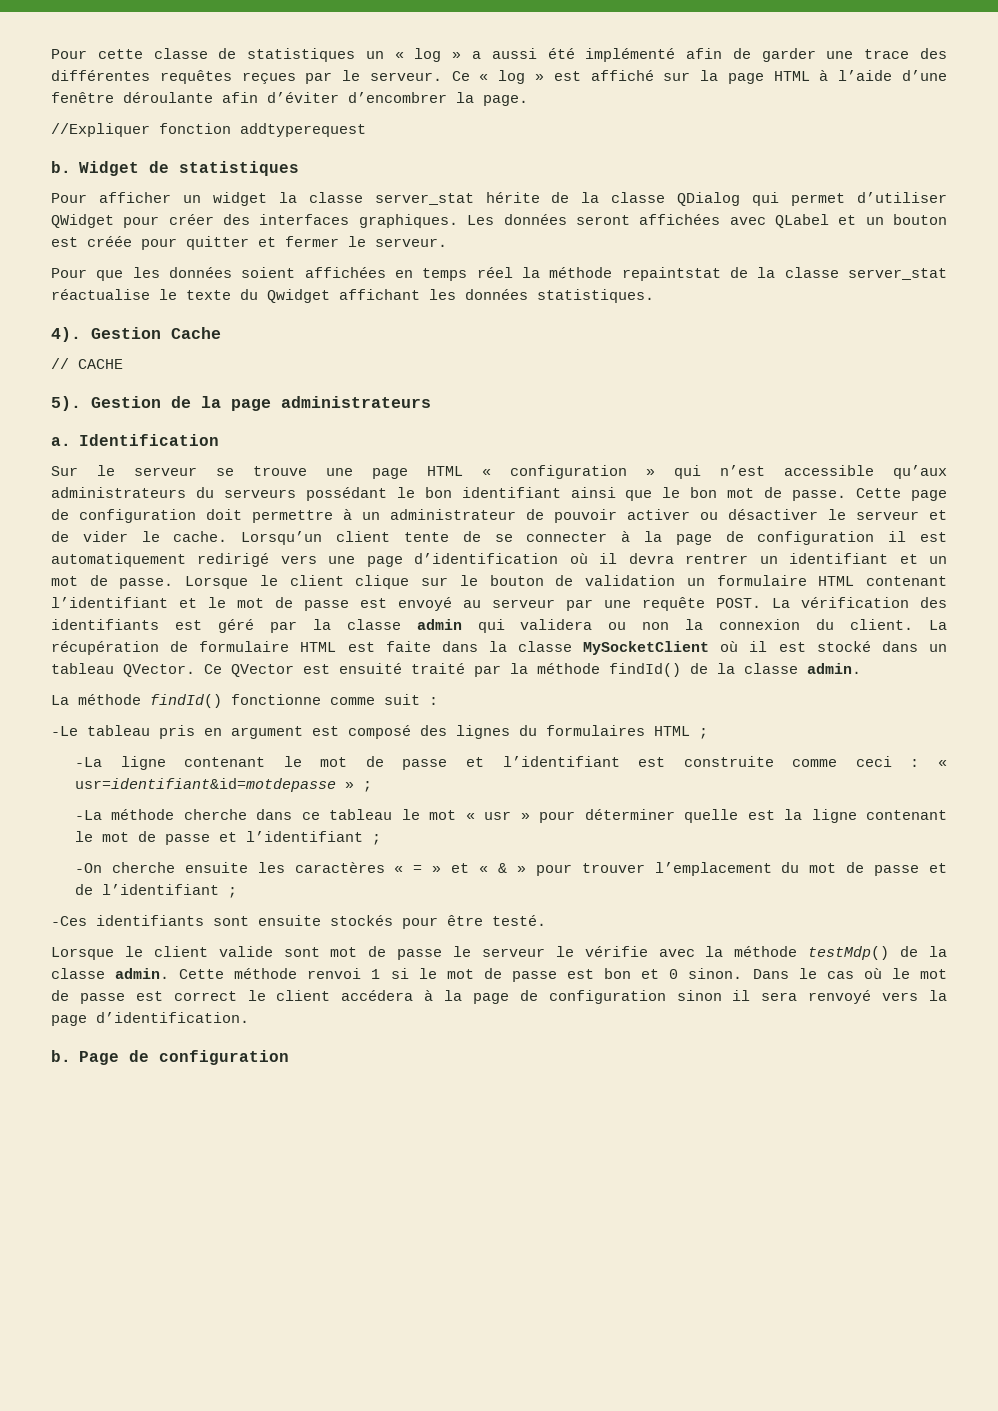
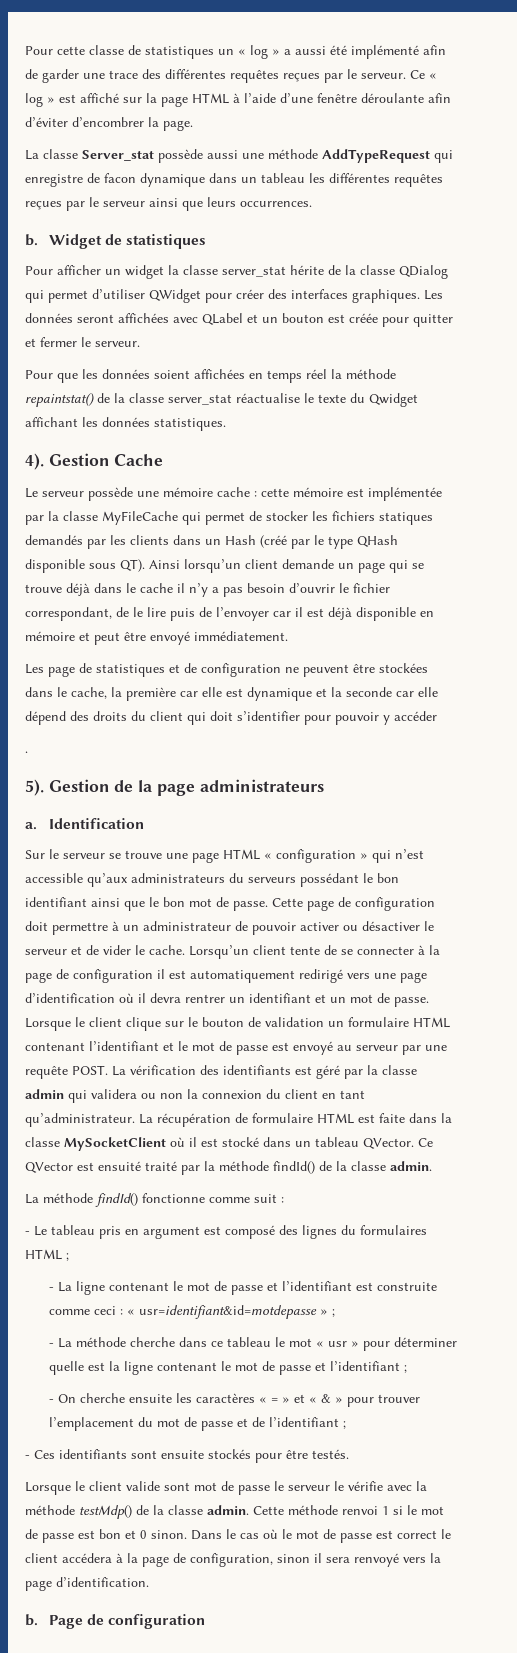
[51,123,366,137] //Expliquer fonction addtyperequest -> [25,149,453,163] [25,173,443,187] [25,197,312,211] La classe Server_stat possède aussi une méthode AddTypeRequest qui enregistre de facon dynamique dans un tableau les différentes requêtes reçues par le serveur ainsi que leurs occurrences.
[621,267,721,281] repaintstat -> [25,393,95,407] repaintstat()
[51,358,123,369] // CACHE -> [25,487,442,501] [25,511,433,525] [25,535,398,549] [25,559,424,573] [25,583,390,597] [25,607,434,621] [25,631,288,645] [25,663,428,677] [25,687,438,701] [25,711,437,725] [25,751,28,753] Le serveur possède une mémoire cache : cette mémoire est implémentée par la classe MyFileCache qui permet de stocker les fichiers statiques demandés par les clients dans un Hash (créé par le type QHash disponible sous QT). Ainsi lorsqu’un client demande un page qui se trouve déjà dans le cache il n’y a pas besoin d’ouvrir le fichier correspondant, de le lire puis de l’envoyer car il est déjà disponible en mémoire et peut être envoyé immédiatement. // Les page de statistiques et de configuration ne peuvent être stockées dans le cache, la première car elle est dynamique et la seconde car elle dépend des droits du client qui doit s’identifier pour pouvoir y accéder // .
[850,619,914,630] client. -> [285,1089,365,1099] [25,1113,135,1127] client en tant qu’administrateur.
[51,726,78,736] -Le -> [25,1226,47,1236] - Le
[74,757,102,767] -La -> [48,1282,72,1292] - La
[74,810,102,820] -La -> [48,1338,72,1348] - La
[74,863,102,873] -On -> [48,1394,76,1403] - On
[51,916,87,926] -Ces -> [25,1450,55,1459] - Ces
[492,915,546,926] testé. -> [312,1449,349,1459] testés.
[548,990,666,1004] configuration -> [190,1553,273,1567] configuration,

